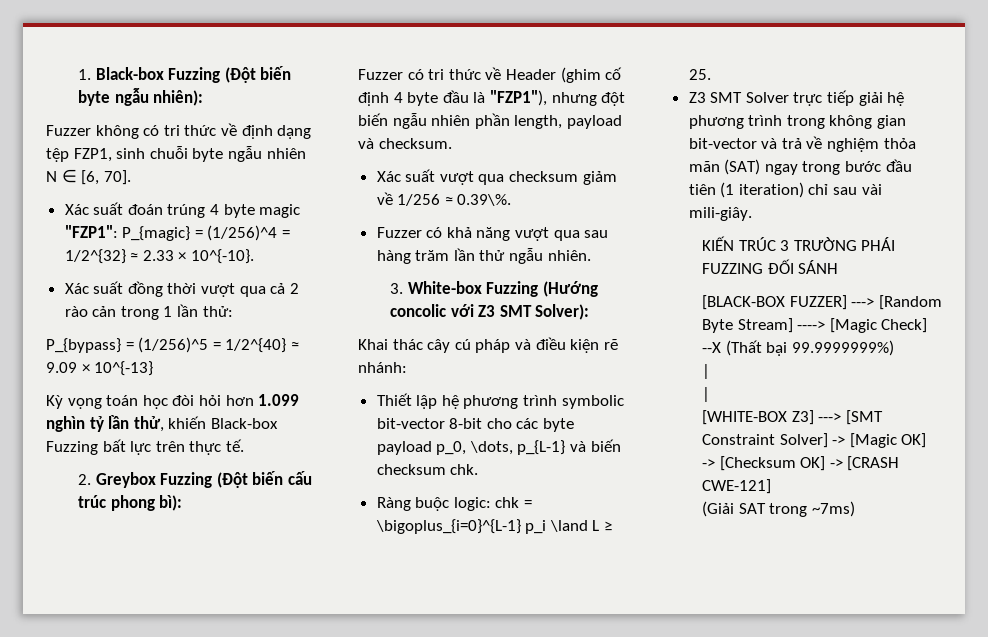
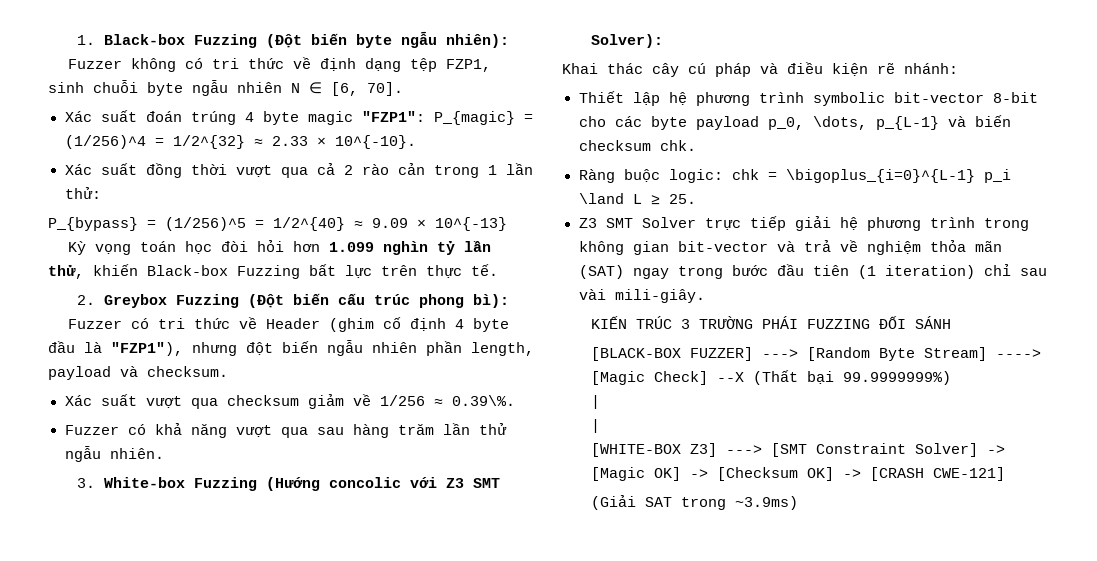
[811,501,855,517] ~7ms) -> [735,496,799,510] ~3.9ms)

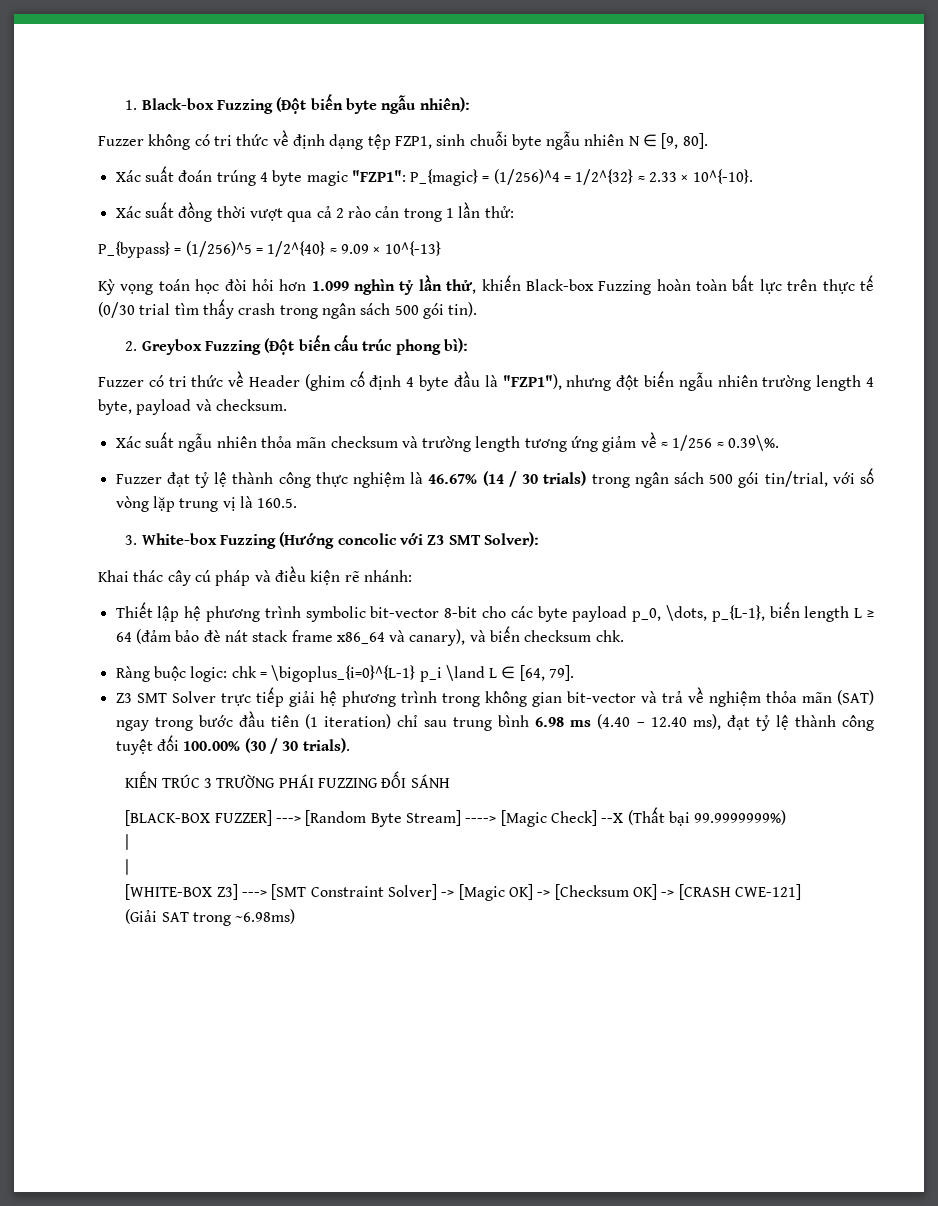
[331,82,403,96] [6, 70]. -> [661,133,708,149] [9, 80].
(300, 272) none -> [656,279,728,291] hoàn toàn
[471,264,498,276] tế. -> [860,275,875,291] [98,299,478,319] tế (0/30 trial tìm thấy crash trong ngân sách 500 gói tin).
[426,341,534,356] phần length, -> [762,375,875,391] [98,399,132,415] trường length 4 byte,
[145,395,299,409] vượt qua checksum -> [178,433,599,452] ngẫu nhiên thỏa mãn checksum và trường length tương ứng
(371, 400) none -> [661,442,669,448] ≈
[127,423,507,438] [64,446,164,462] có khả năng vượt qua sau hàng trăm lần thử ngẫu nhiên. -> [166,468,875,488] [115,496,298,512] đạt tỷ lệ thành công thực nghiệm là 46.67% (14 / 30 trials) trong ngân sách 500 gói tin/trial, với số vòng lặp trung vị là 160.5.
[875,116,939,130] p_{L-1} -> [711,602,874,622] [115,629,466,646] p_{L-1}, biến length L ≥ 64 (đảm bảo đè nát stack frame x86_64 và canary),
[650,194,696,205] ≥ 25. -> [501,665,575,681] ∈ [64, 79].
[578,289,705,303] vài mili-giây. -> [453,714,875,731] [115,735,350,755] trung bình 6.98 ms (4.40 – 12.40 ms), đạt tỷ lệ thành công tuyệt đối 100.00% (30 / 30 trials).
[735,496,799,510] ~3.9ms) -> [235,909,296,924] ~6.98ms)

